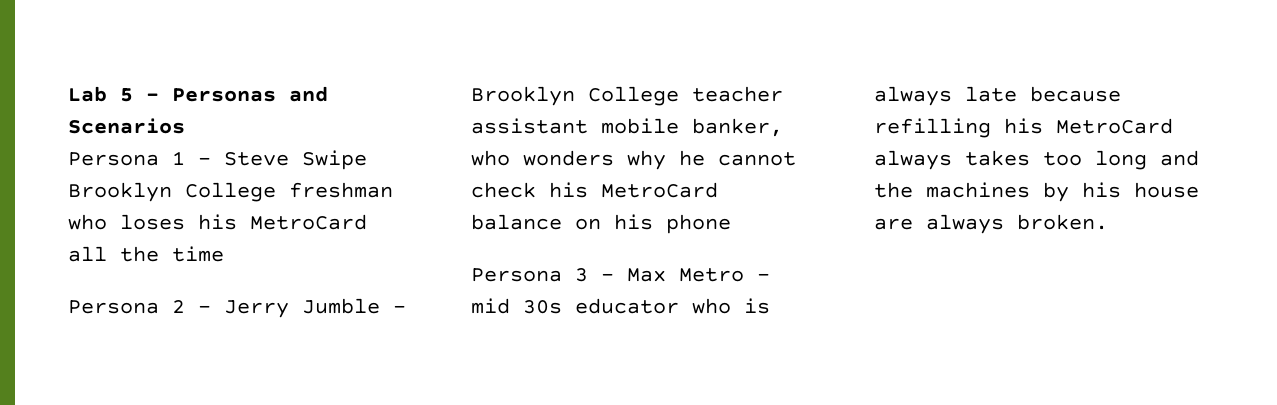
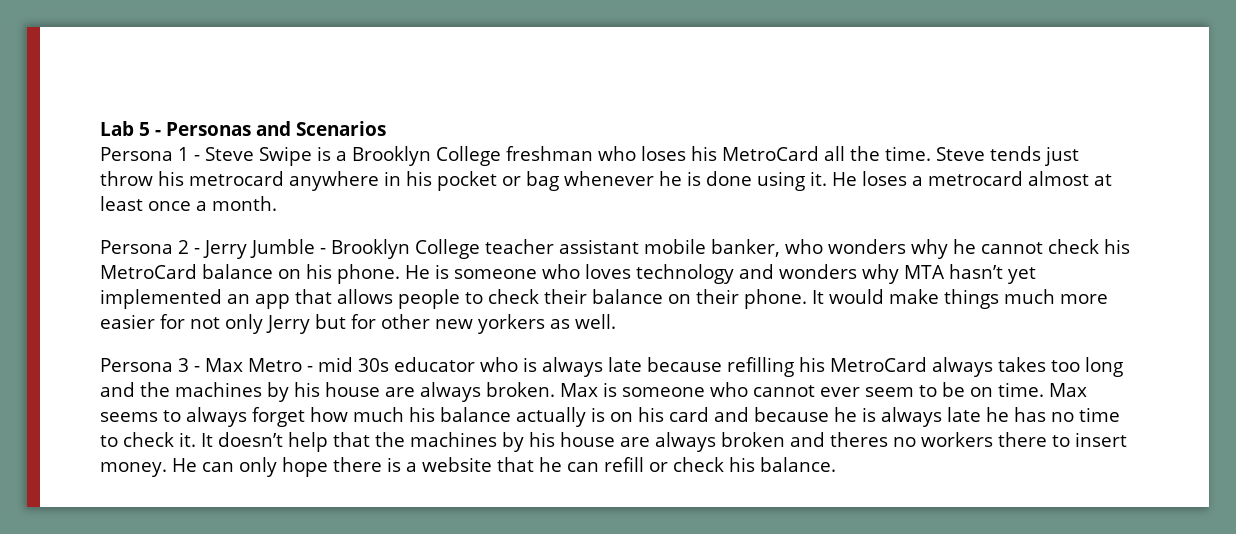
(367, 160) none -> [317,146,347,161] is a
[172,246,224,262] time -> [885,146,1079,166] [100,171,1112,191] [100,196,277,211] time. Steve tends just throw his metrocard anywhere in his pocket or bag whenever he is done using it. He loses a metrocard almost at least once a month.
[666,214,731,234] phone -> [337,264,1036,284] [100,289,1108,309] [100,314,616,334] phone. He is someone who loves technology and wonders why MTA hasn’t yet implemented an app that allows people to check their balance on their phone. It would make things much more easier for not only Jerry but for other new yorkers as well.
(1108, 222) none -> [560,382,1087,397] [100,407,1120,427] [100,432,1127,452] [100,457,836,477] Max is someone who cannot ever seem to be on time. Max seems to always forget how much his balance actually is on his card and because he is always late he has no time to check it. It doesn’t help that the machines by his house are always broken and theres no workers there to insert money. He can only hope there is a website that he can refill or check his balance.

